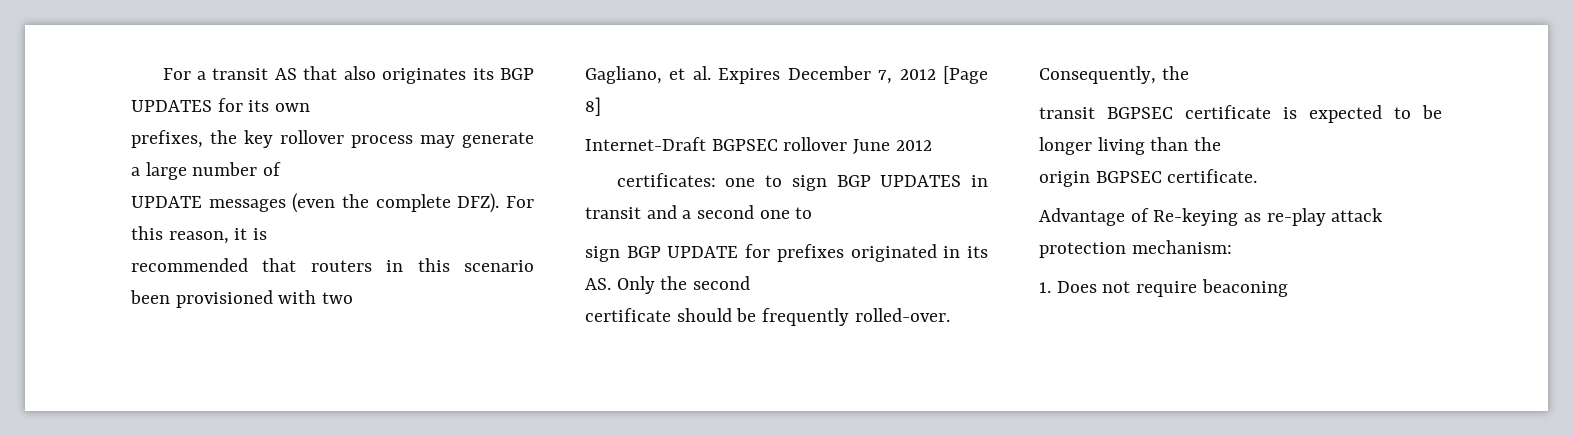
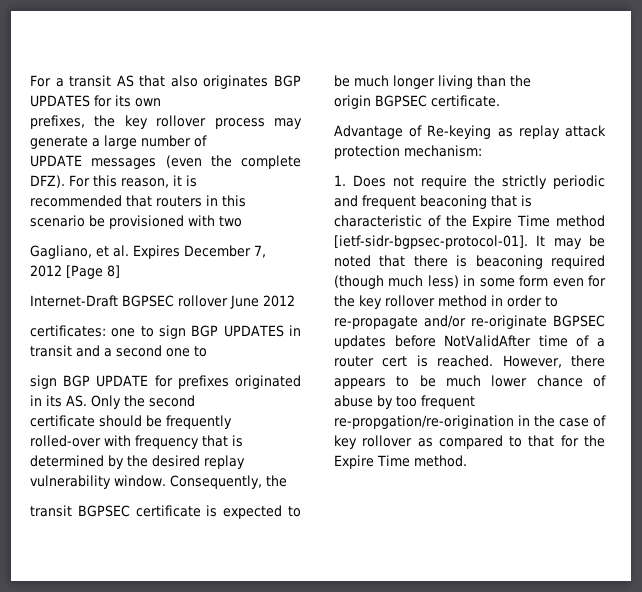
[472,68,494,80] its -> (269, 82) none
[130,290,170,304] been -> [89,215,105,227] be
[854,308,950,322] rolled-over. -> [30,435,243,449] [30,455,245,469] [30,475,166,489] rolled-over with frequency that is determined by the desired replay vulnerability window.
(1442, 112) none -> [354,75,389,87] much
[1266,208,1326,226] re-play -> [518,125,560,139] replay
[1201,279,1288,297] beaconing -> [474,175,605,189] [334,195,532,209] [334,215,605,229] [334,235,605,249] [334,255,605,269] [334,275,606,289] [334,295,558,309] [334,315,605,329] [334,335,605,349] [334,355,605,368] [334,375,606,389] [334,395,475,409] [334,415,606,429] [334,435,605,449] [334,455,467,469] the strictly periodic and frequent beaconing that is characteristic of the Expire Time method [ietf-sidr-bgpsec-protocol-01]. It may be noted that there is beaconing required (though much less) in some form even for the key rollover method in order to re-propagate and/or re-originate BGPSEC updates before NotValidAfter time of a router cert is reached. However, there appears to be much lower chance of abuse by too frequent re-propgation/re-origination in the case of key rollover as compared to that for the Expire Time method.

